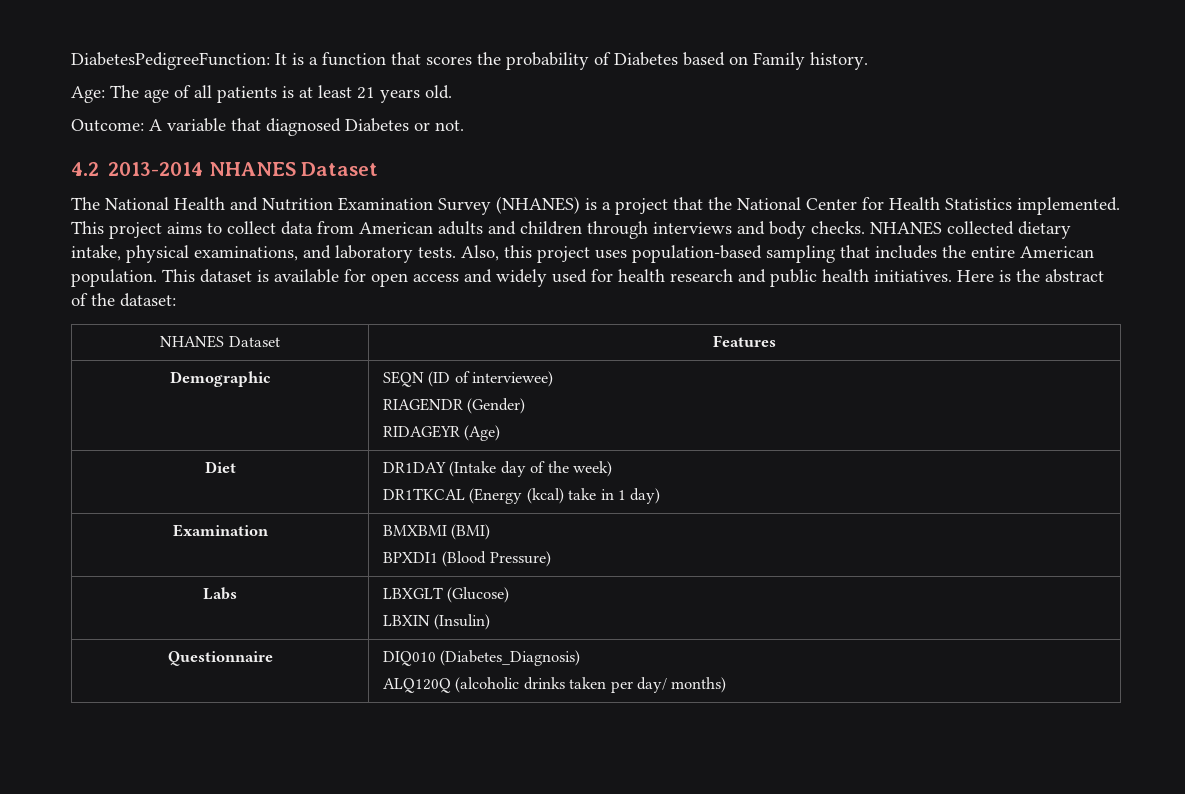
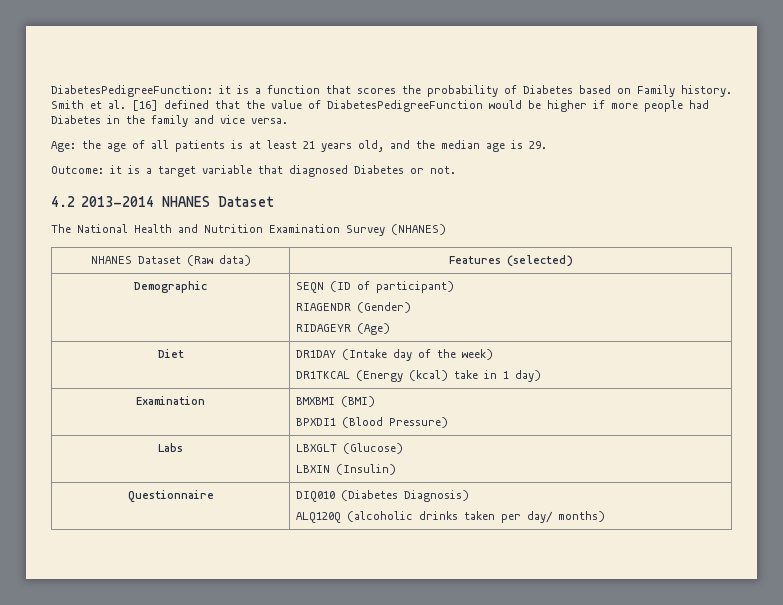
[275,53,287,65] It -> [219,85,231,94] it
(868, 61) none -> [51,100,709,112] [51,115,288,127] Smith et al. [16] defined that the value of DiabetesPedigreeFunction would be higher if more people had Diabetes in the family and vice versa.
[110,85,139,98] The -> [82,140,101,149] the
[425,85,452,99] [71,119,162,132] old. // Outcome: A -> [358,140,547,152] [51,165,196,177] old, and the median age is 29. // Outcome: it is a target
[585,197,1120,215] [71,221,1071,239] [71,245,1094,263] [71,269,1104,287] [71,293,176,307] [160,335,280,348] is a project that the National Center for Health Statistics implemented. This project aims to collect data from American adults and children through interviews and body checks. NHANES collected dietary intake, physical examinations, and laboratory tests. Also, this project uses population-based sampling that includes the entire American population. This dataset is available for open access and widely used for health research and public health initiatives. Here is the abstract of the dataset: // NHANES Dataset -> [90,255,251,266] // NHANES Dataset (Raw data)
(776, 341) none -> [506,255,573,267] (selected)
[472,371,554,387] interviewee) -> [376,281,455,293] participant)
[440,650,581,666] (Diabetes_Diagnosis) -> [341,490,470,502] (Diabetes Diagnosis)

